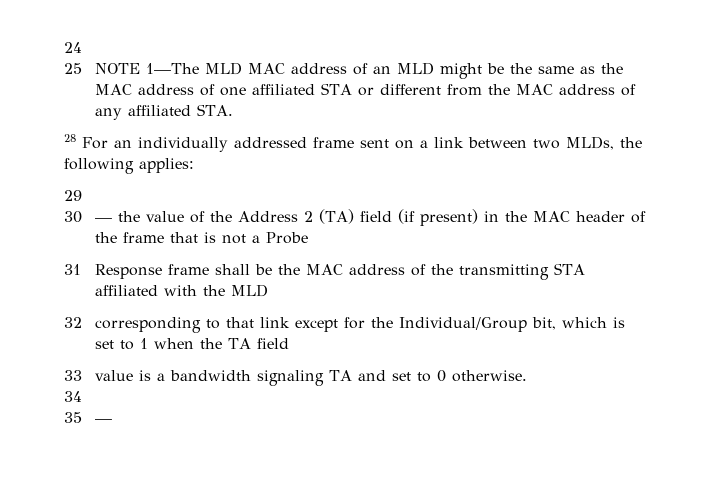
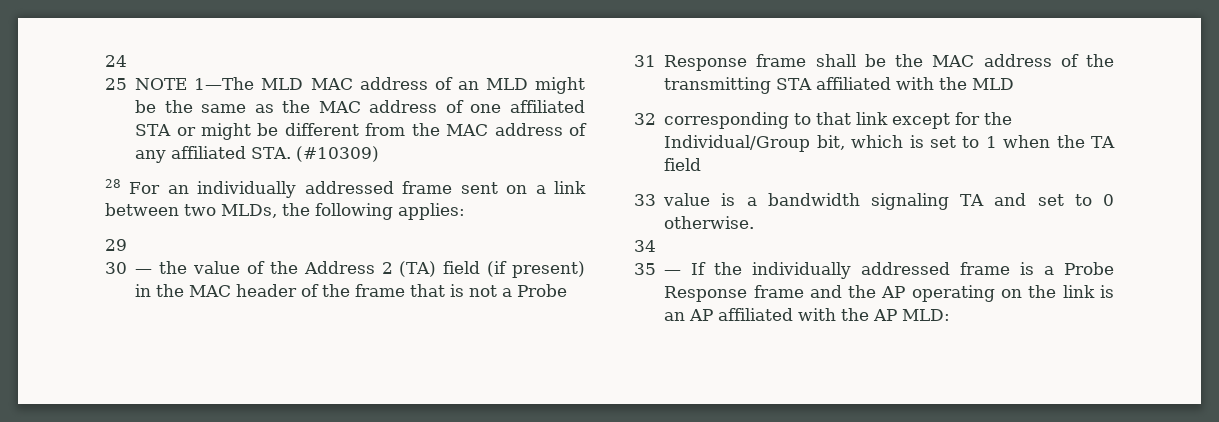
(374, 91) none -> [201,123,279,140] might be
(233, 110) none -> [296,146,380,162] (#10309)
(112, 421) none -> [691,262,1114,279] [664,285,1114,302] [664,308,951,321] If the individually addressed frame is a Probe Response frame and the AP operating on the link is an AP affiliated with the AP MLD:

